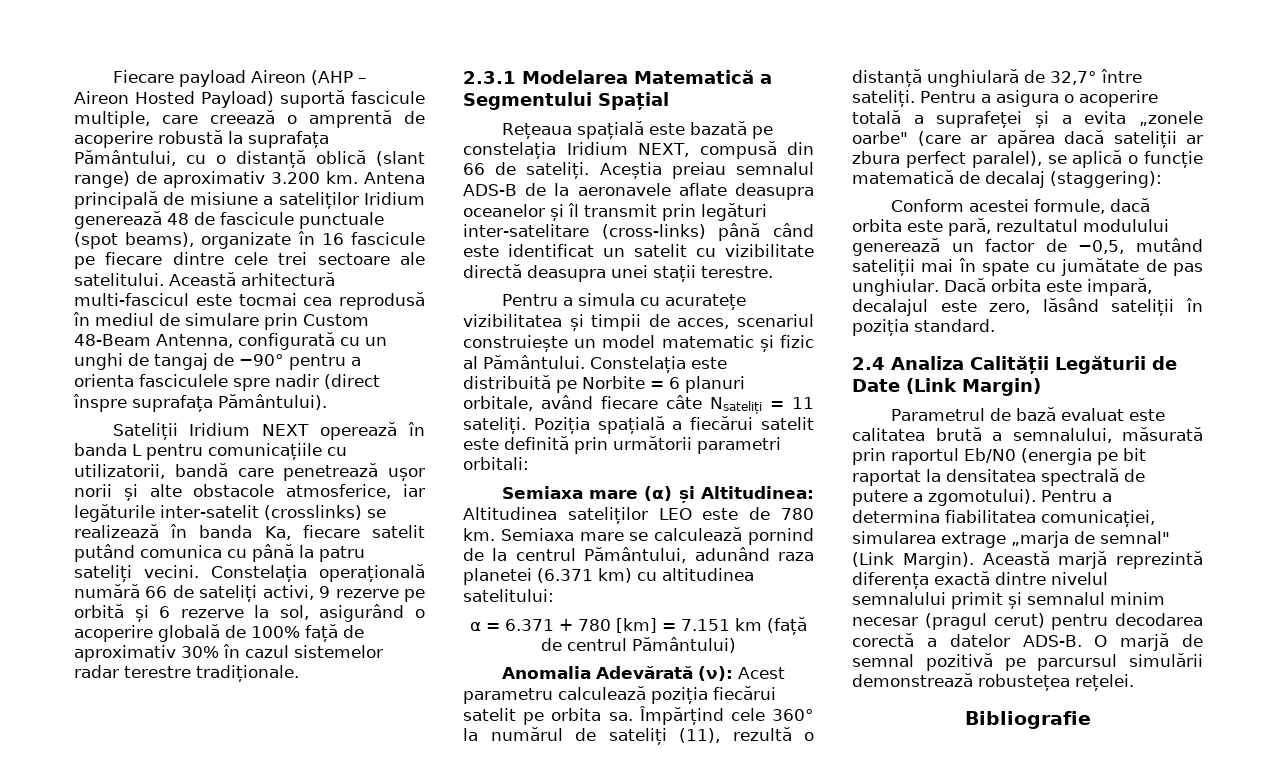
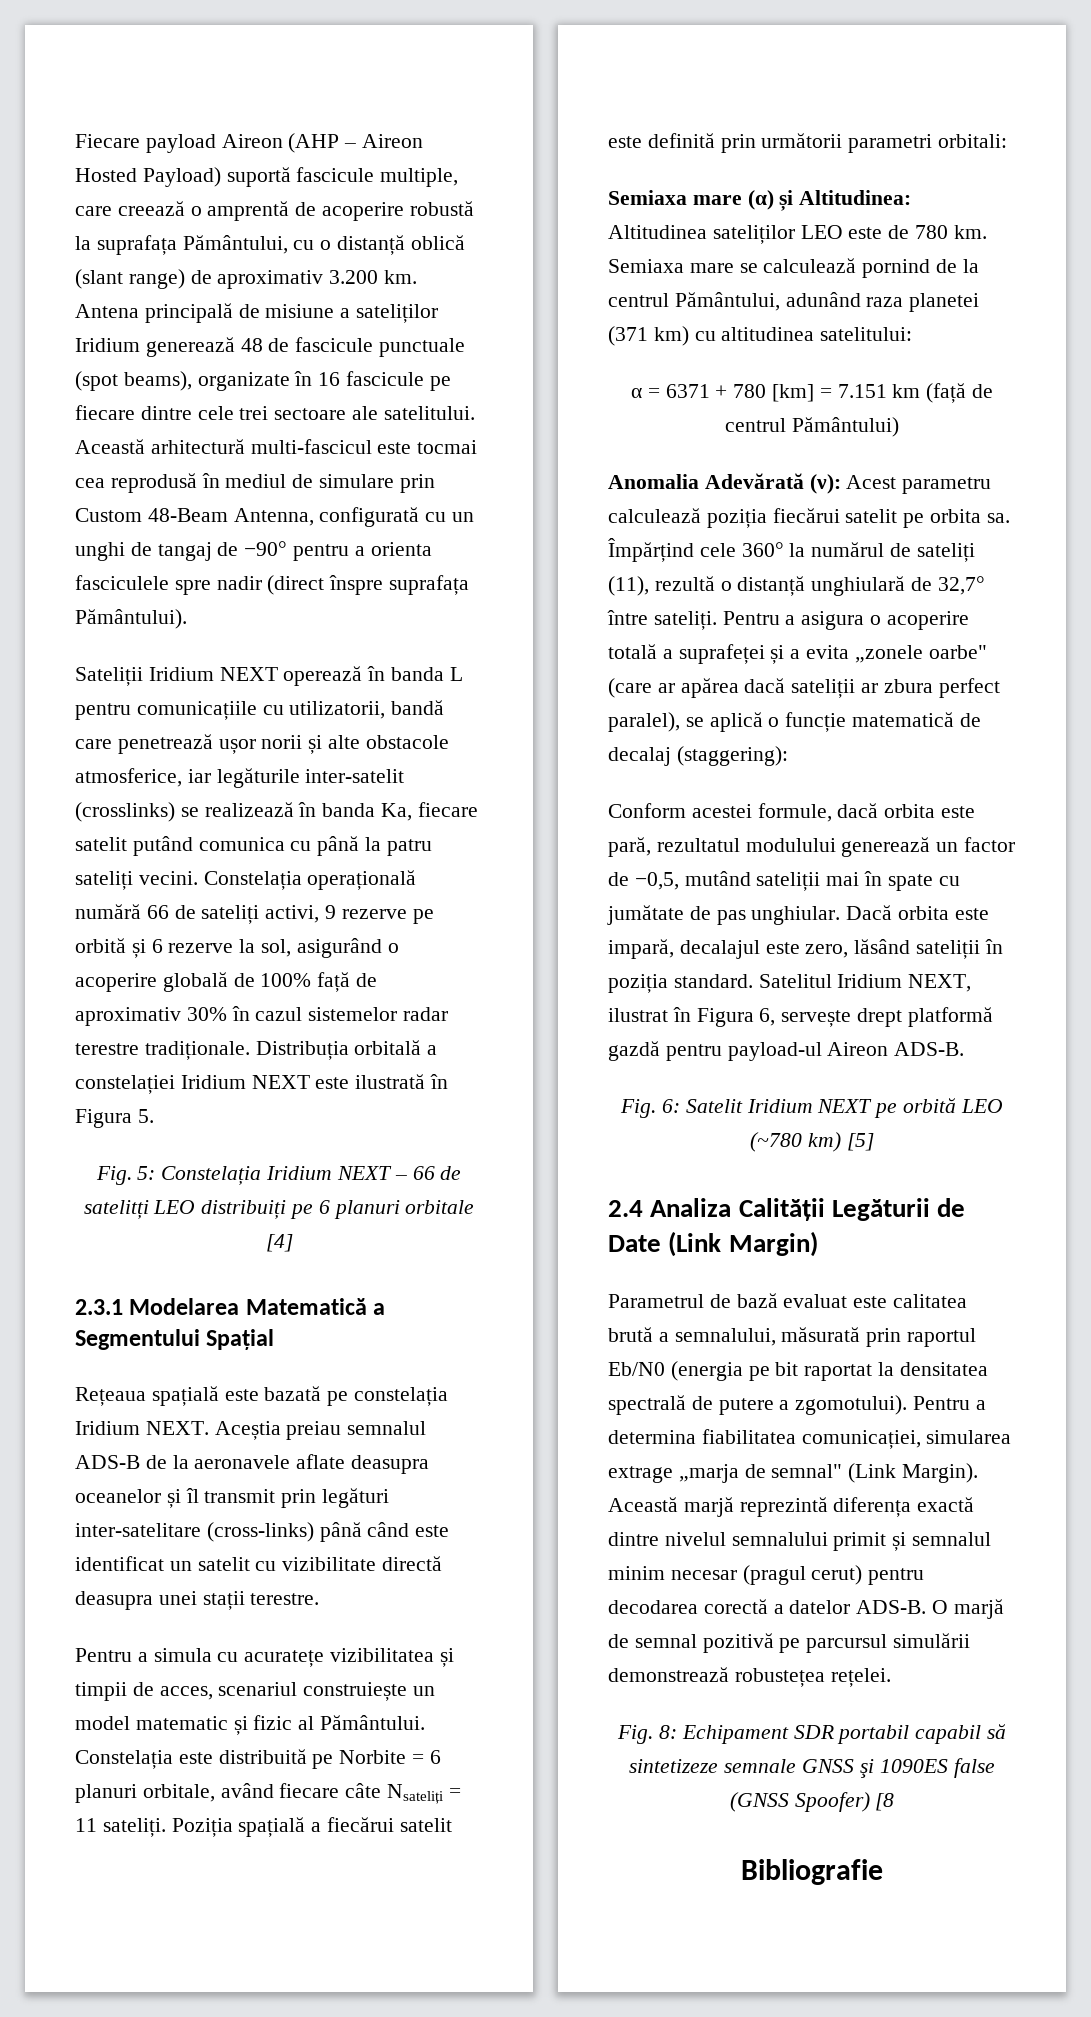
(299, 673) none -> [255,1040,438,1060] [75,1074,449,1094] [75,1109,154,1128] [95,1166,462,1185] [83,1200,475,1219] [265,1234,293,1252] Distribuția orbitală a constelației Iridium NEXT este ilustrată în Figura 5. // Fig. 5: Constelația Iridium NEXT – 66 de satelitți LEO distribuiți pe 6 planuri orbitale [4]
[638,141,814,159] [463,162,590,179] NEXT, compusă din 66 de sateliți. -> [145,1421,209,1435] NEXT.
[537,568,593,583] (6.371 -> [608,326,648,346] (371
[505,619,554,631] 6.371 -> [665,384,710,398] 6371
(995, 325) none -> [758,974,972,992] [608,1007,993,1027] [608,1041,965,1061] [620,1098,1003,1118] [750,1132,874,1152] Satelitul Iridium NEXT, ilustrat în Figura 6, servește drept platformă gazdă pentru payload-ul Aireon ADS-B. // Fig. 6: Satelit Iridium NEXT pe orbită LEO (~780 km) [5]
(1134, 682) none -> [617,1724,1006,1744] [629,1758,995,1778] [729,1792,895,1812] // Fig. 8: Echipament SDR portabil capabil să sintetizeze semnale GNSS şi 1090ES false (GNSS Spoofer) [8

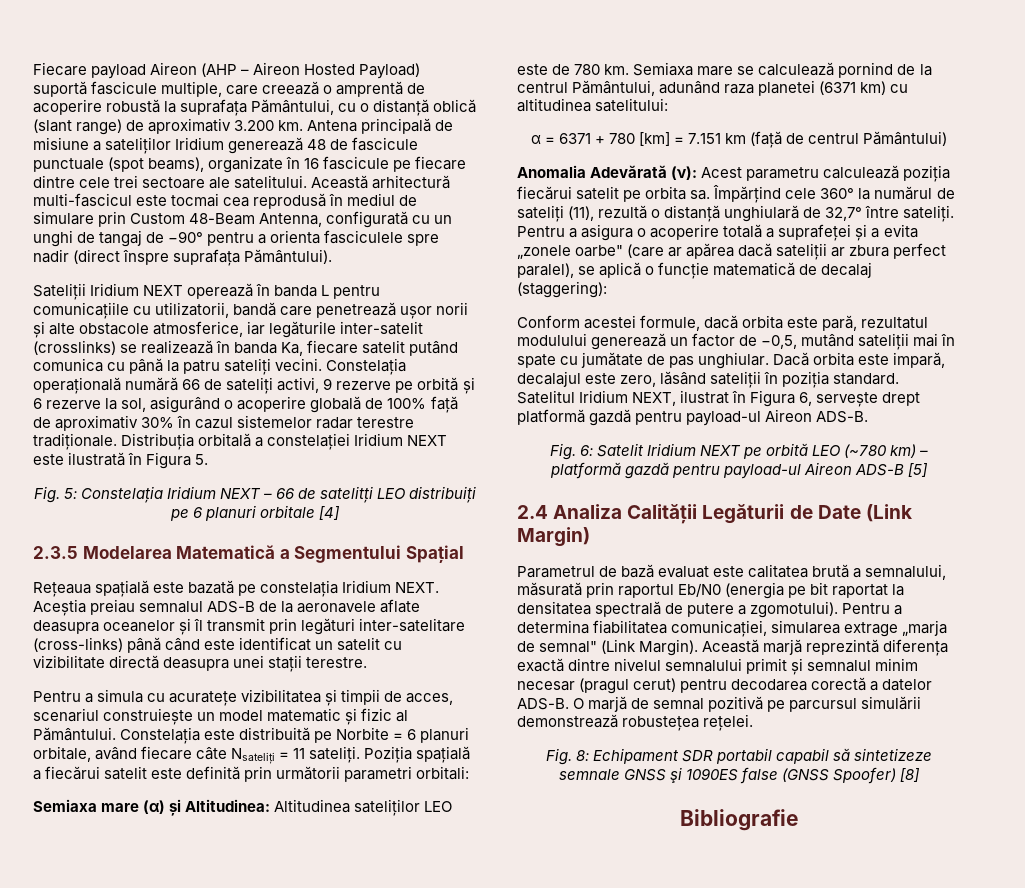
[75,1299,123,1315] 2.3.1 -> [33,546,78,559] 2.3.5
[608,326,648,346] (371 -> [819,81,857,95] (6371
(841, 1142) none -> [920,450,929,456] [549,462,905,479] – platformă gazdă pentru payload-ul Aireon ADS-B
[875,1793,895,1811] [8 -> [900,768,921,782] [8]

